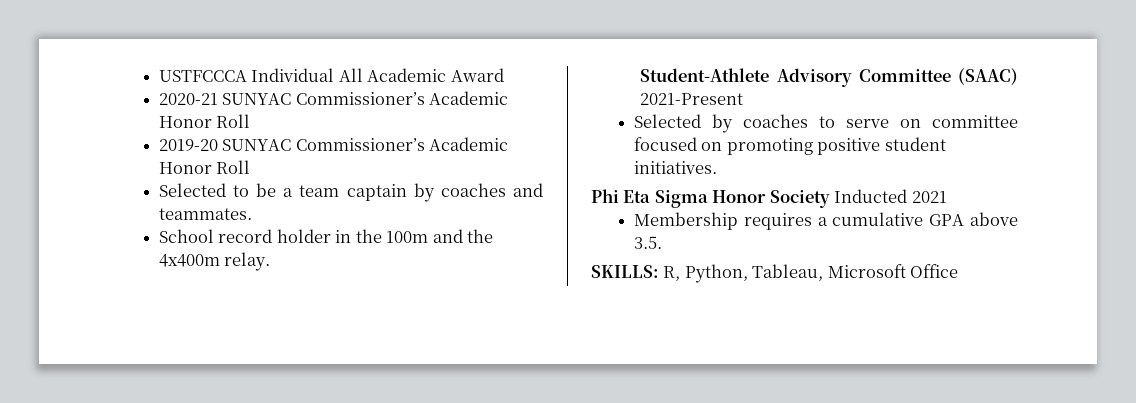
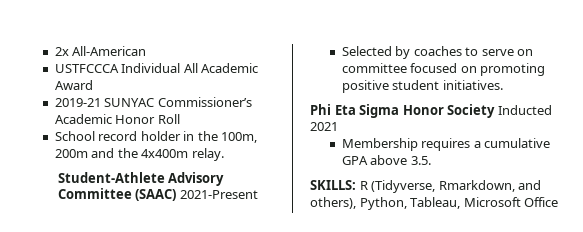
(158, 76) none -> [54,46,147,56] 2x All-American //
[158,91,509,105] [158,114,251,128] [158,137,509,151] [158,160,251,174] [158,183,543,202] [158,208,252,220] 2020-21 SUNYAC Commissioner’s Academic Honor Roll // 2019-20 SUNYAC Commissioner’s Academic Honor Roll // Selected to be a team captain by coaches and teammates. -> [54,97,252,107] [54,114,180,124] 2019-21 SUNYAC Commissioner’s Academic Honor Roll
[386,231,429,243] 100m -> [221,132,258,143] [54,149,88,158] 100m, 200m
[663,266,681,281] R, -> [359,180,542,193] [310,197,356,209] R (Tidyverse, Rmarkdown, and others),

